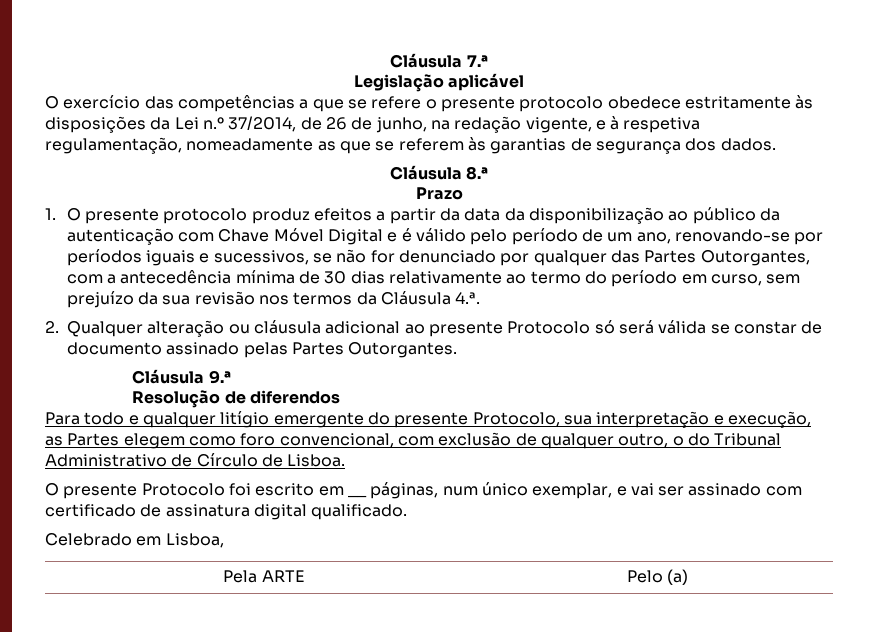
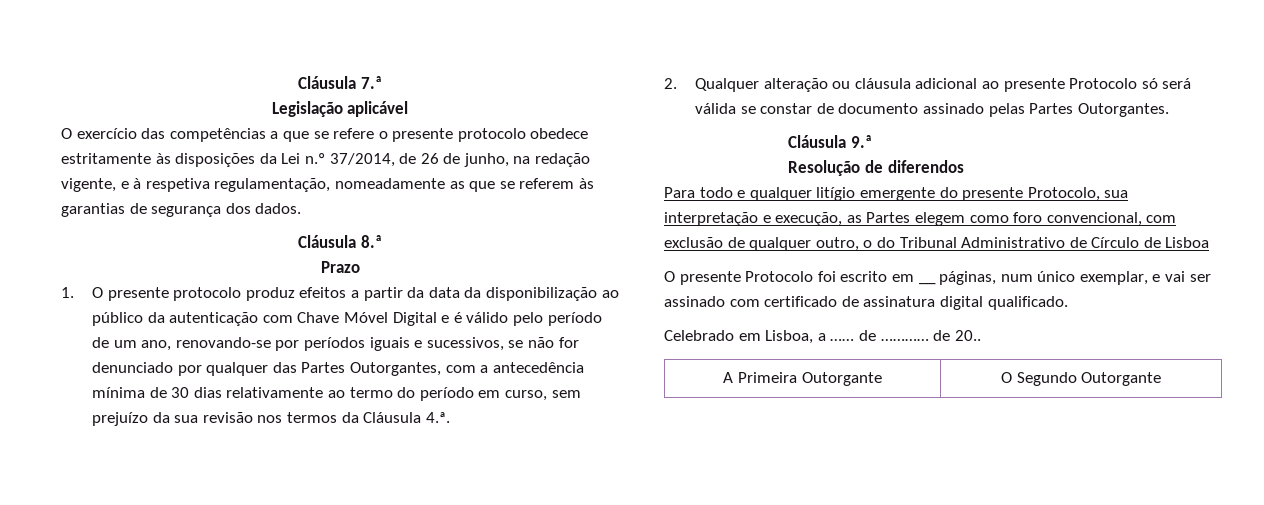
[287,454,346,467] Lisboa. -> [1165,237,1210,248] Lisboa
[223,570,305,583] [626,569,689,585] // Pela ARTE | Pelo (a) -> [817,330,981,341] [723,372,882,386] [1000,372,1162,386] a …… de ………… de 20.. // A Primeira Outorgante | O Segundo Outorgante

